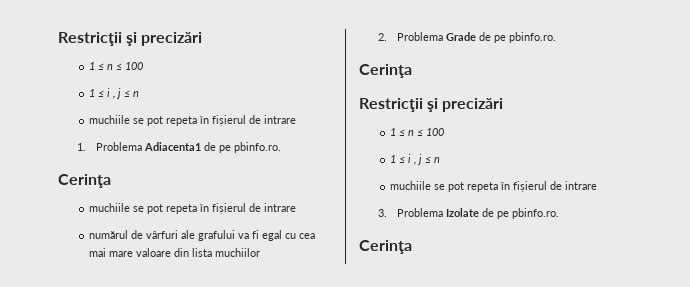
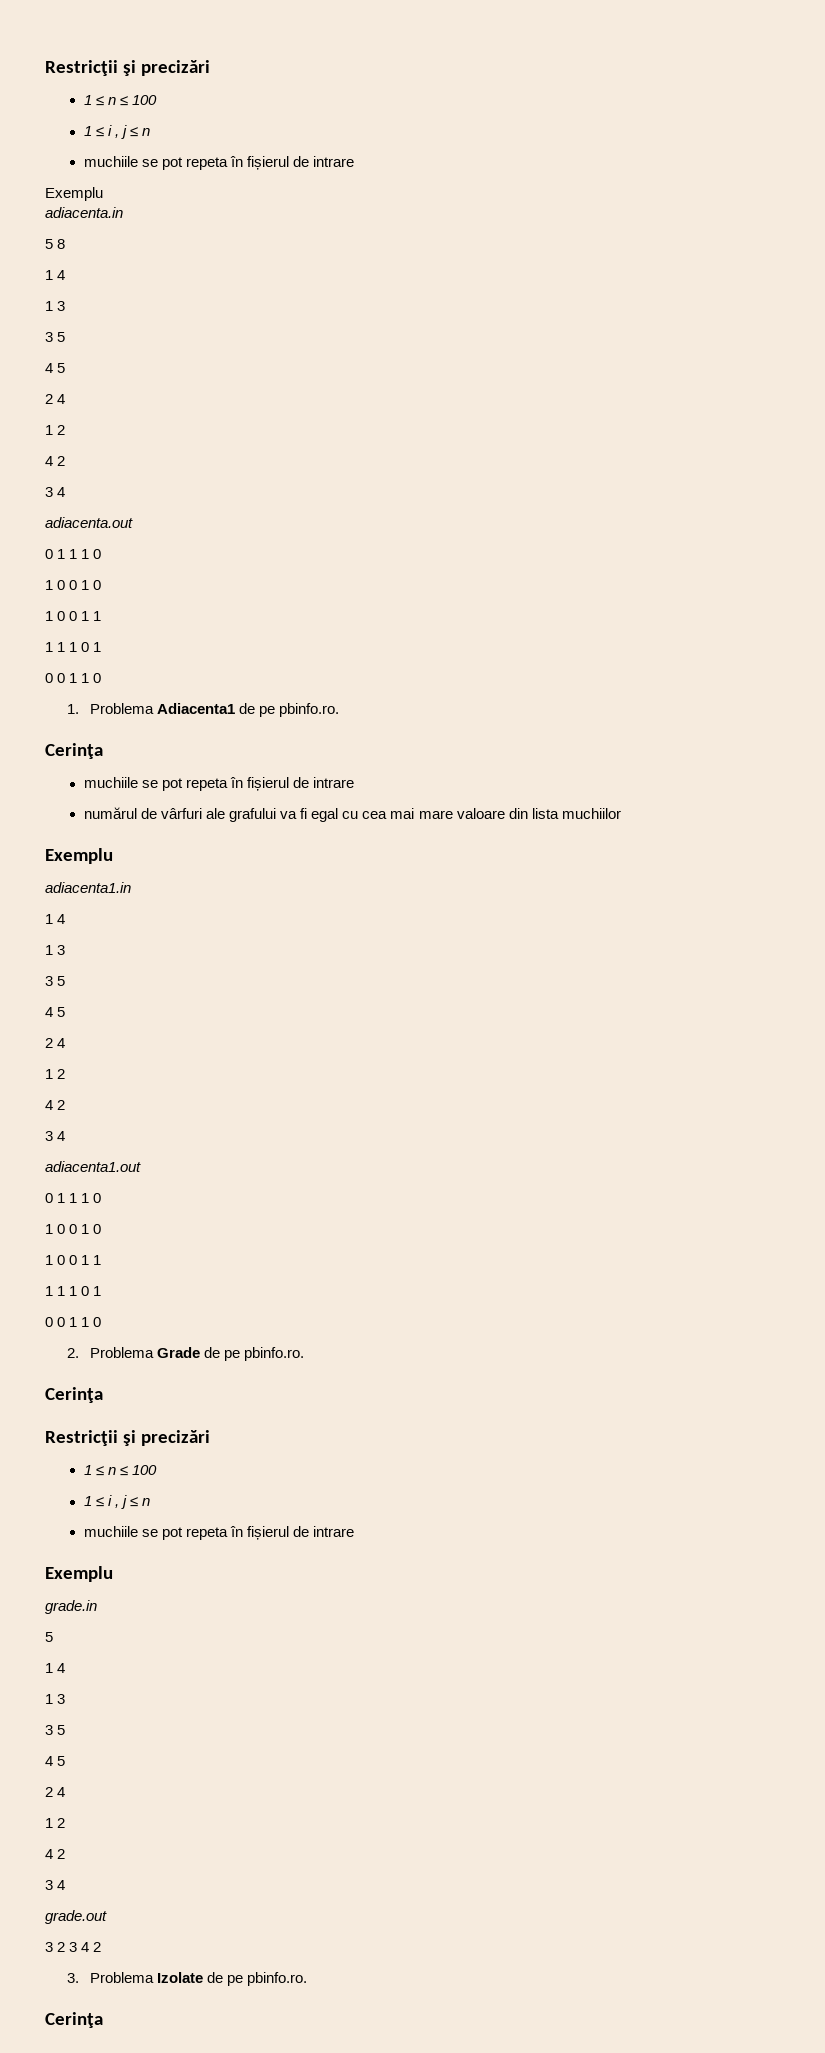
(297, 119) none -> [45,187,103,201] [45,207,123,218] [45,239,66,249] [45,270,66,280] [45,301,66,311] [45,332,66,342] [45,363,66,373] [45,394,66,404] [45,425,66,435] [45,456,66,466] [45,487,66,497] [45,517,133,528] [45,549,102,559] [45,580,102,590] [45,611,102,621] [45,642,102,652] [45,673,102,683] // Exemplu // adiacenta.in // 5 8 // 1 4 // 1 3 // 3 5 // 4 5 // 2 4 // 1 2 // 4 2 // 3 4 // adiacenta.out // 0 1 1 1 0 // 1 0 0 1 0 // 1 0 0 1 1 // 1 1 1 0 1 // 0 0 1 1 0
(261, 252) none -> [45,848,113,864] [45,882,131,893] [45,914,66,924] [45,945,66,955] [45,976,66,986] [45,1007,66,1017] [45,1038,66,1048] [45,1069,66,1079] [45,1100,66,1110] [45,1131,66,1141] [45,1161,141,1172] [45,1193,102,1203] [45,1224,102,1234] [45,1255,102,1265] [45,1286,102,1296] [45,1317,102,1327] // Exemplu // adiacenta1.in // 1 4 // 1 3 // 3 5 // 4 5 // 2 4 // 1 2 // 4 2 // 3 4 // adiacenta1.out // 0 1 1 1 0 // 1 0 0 1 0 // 1 0 0 1 1 // 1 1 1 0 1 // 0 0 1 1 0
(598, 185) none -> [45,1566,113,1582] [45,1600,97,1614] [45,1632,53,1642] [45,1663,66,1673] [45,1694,66,1704] [45,1725,66,1735] [45,1756,66,1766] [45,1787,66,1797] [45,1818,66,1828] [45,1849,66,1859] [45,1880,66,1890] [45,1910,107,1924] [45,1942,102,1952] // Exemplu // grade.in // 5 // 1 4 // 1 3 // 3 5 // 4 5 // 2 4 // 1 2 // 4 2 // 3 4 // grade.out // 3 2 3 4 2

